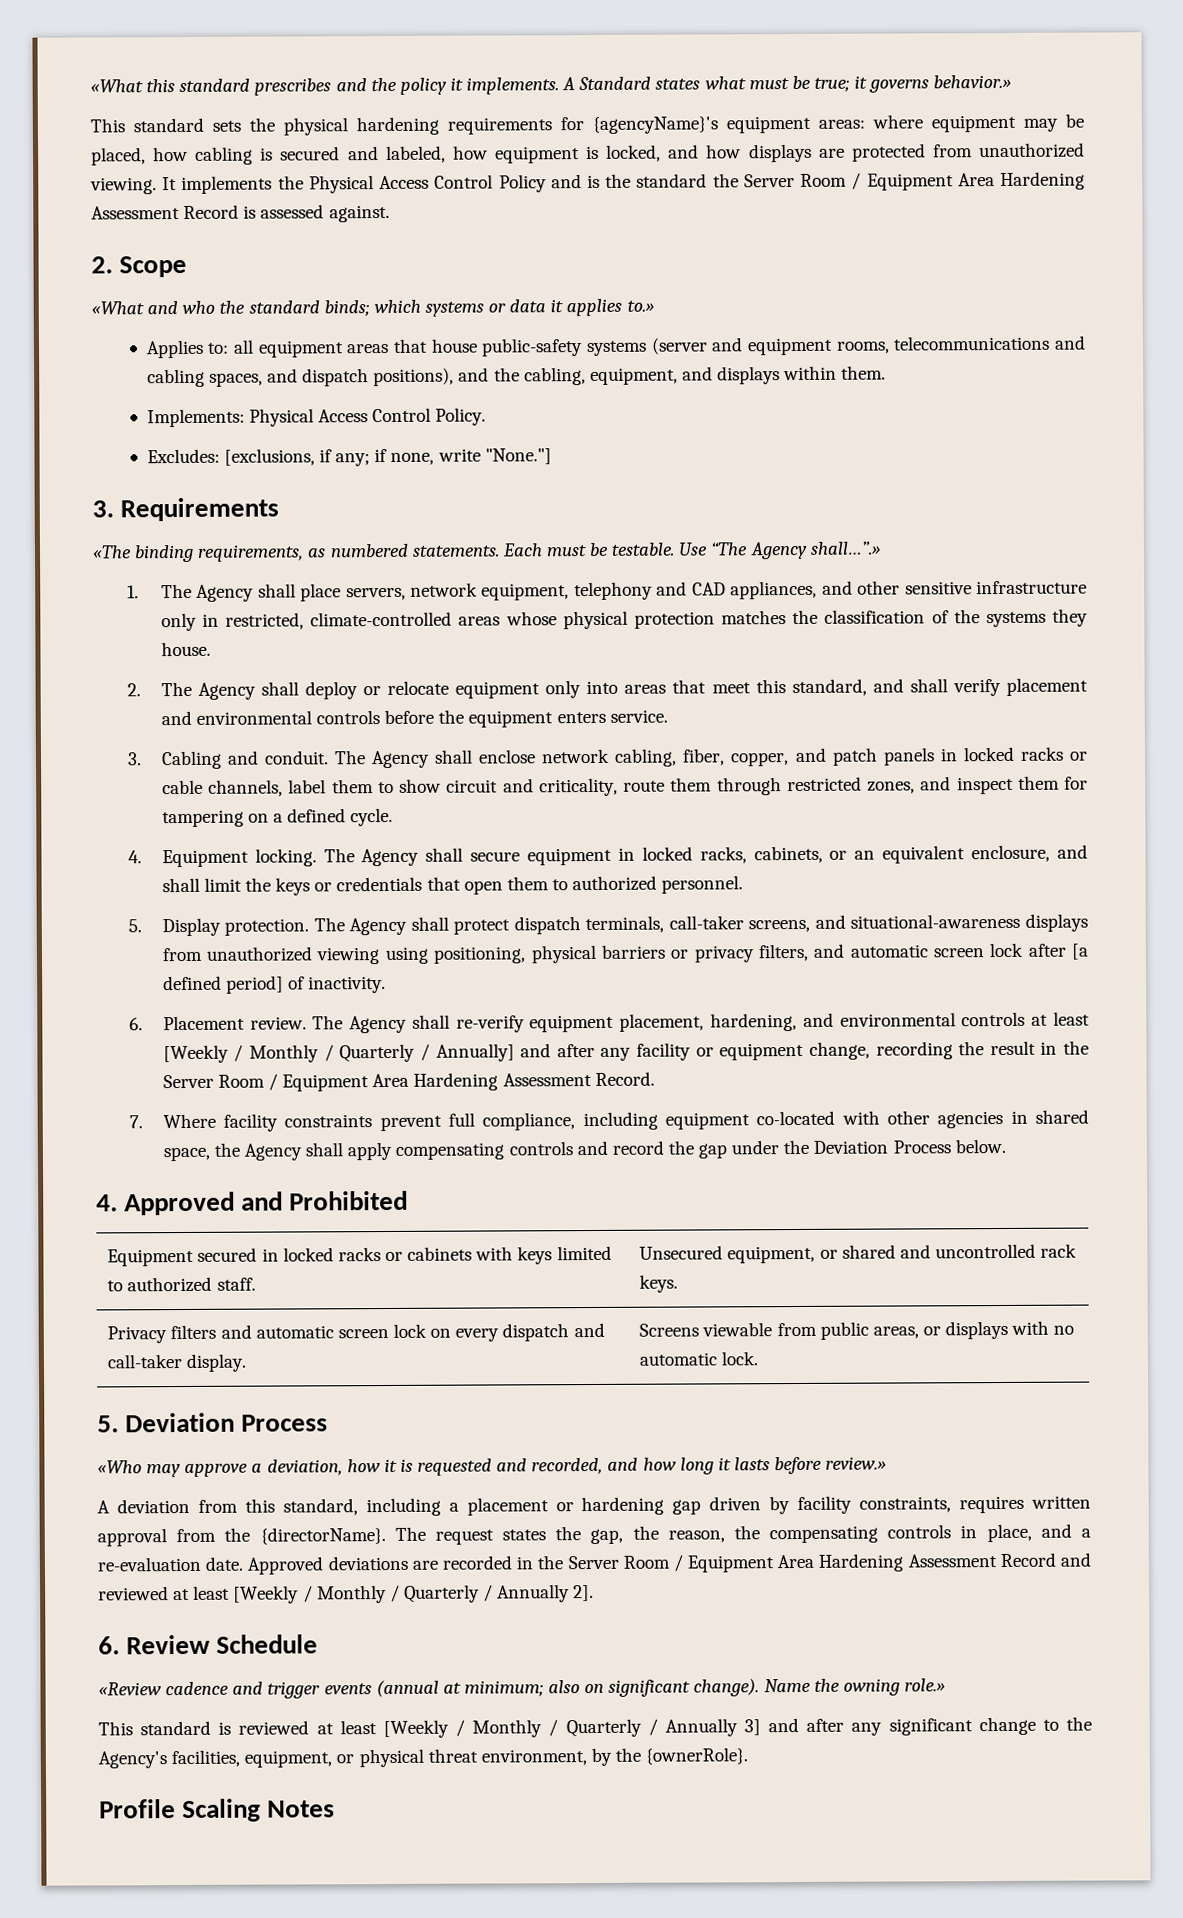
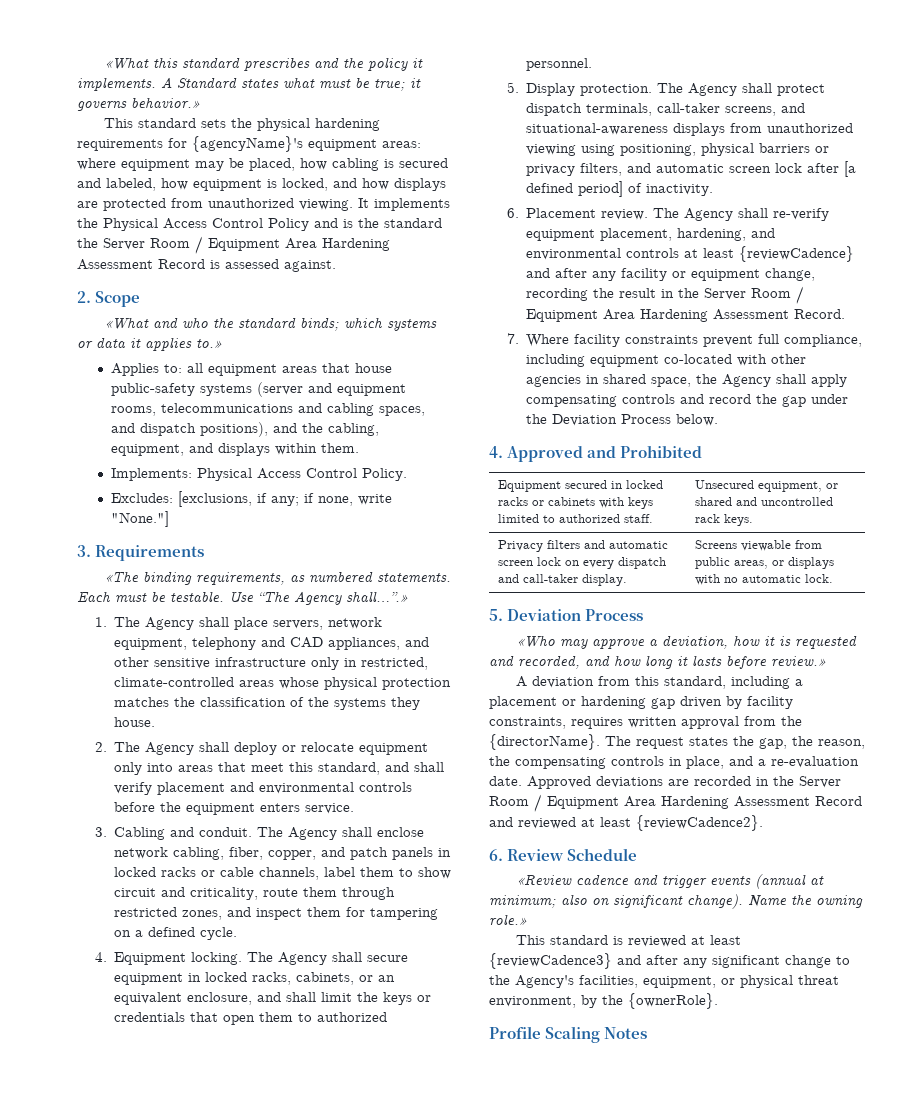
[162,1043,515,1064] [Weekly / Monthly / Quarterly / Annually] -> [738,246,854,262] {reviewCadence}
[233,1584,595,1604] [Weekly / Monthly / Quarterly / Annually 2]. -> [636,815,763,831] {reviewCadence2}.
[382,1718,761,1739] [Weekly / Monthly / Quarterly / Annually 3] -> [489,953,612,969] {reviewCadence3}

